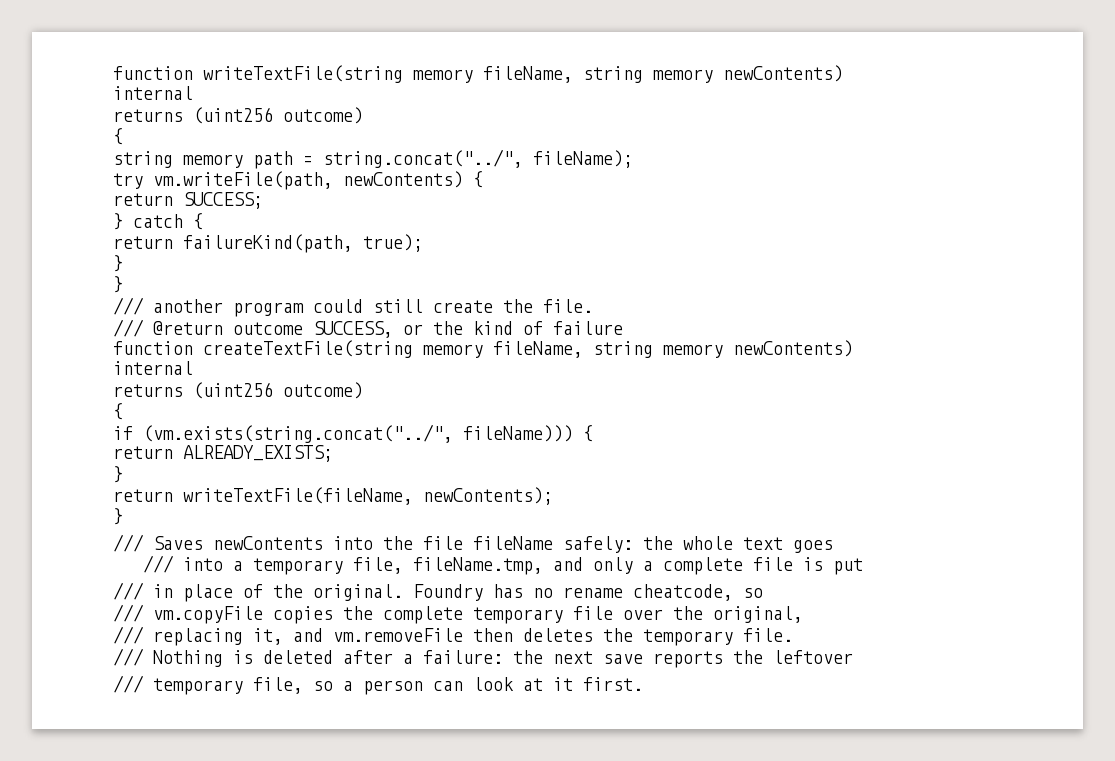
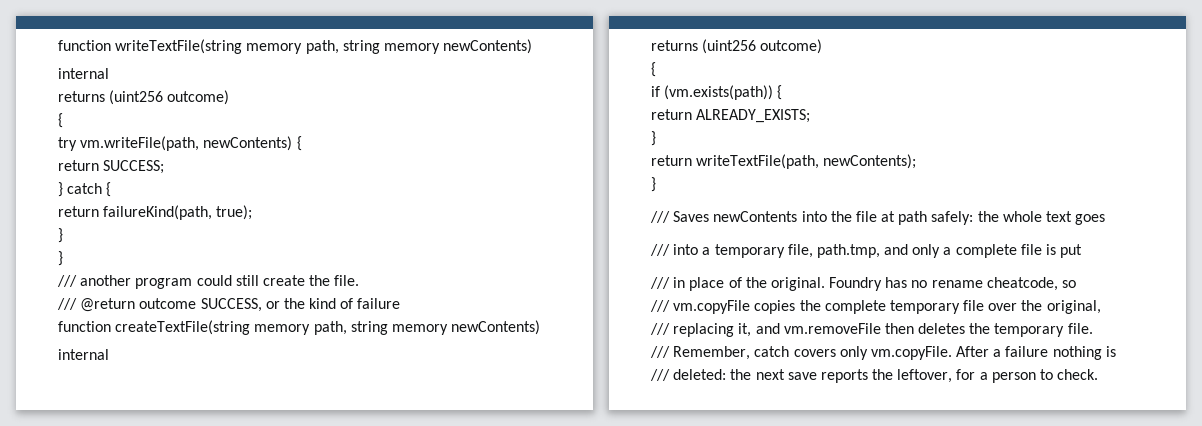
[483,65,843,83] [113,86,193,100] [113,107,363,124] [113,128,123,145] [113,149,633,169] fileName, string memory newContents) // internal // returns (uint256 outcome) // { // string memory path = string.concat("../", fileName); -> [305,39,533,54] [58,68,109,79] [58,90,230,105] [58,113,63,128] path, string memory newContents) // internal // returns (uint256 outcome) // {
[493,341,583,358] fileName, -> [313,321,347,335] path,
[143,424,573,443] (vm.exists(string.concat("../", fileName))) -> [664,85,774,100] (vm.exists(path))
[183,487,413,505] writeTextFile(fileName, -> [696,154,820,169] writeTextFile(path,
[473,536,553,550] fileName -> [881,211,928,225] at path
[412,557,543,575] fileName.tmp, -> [816,244,880,258] path.tmp,
[153,650,503,667] Nothing is deleted after a failure: -> [673,346,1116,360] [650,369,727,381] Remember, catch covers only vm.copyFile. After a failure nothing is // /// deleted:
[773,650,853,664] [113,675,643,695] leftover // /// temporary file, so a person can look at it first. -> [897,369,1099,383] leftover, for a person to check.

